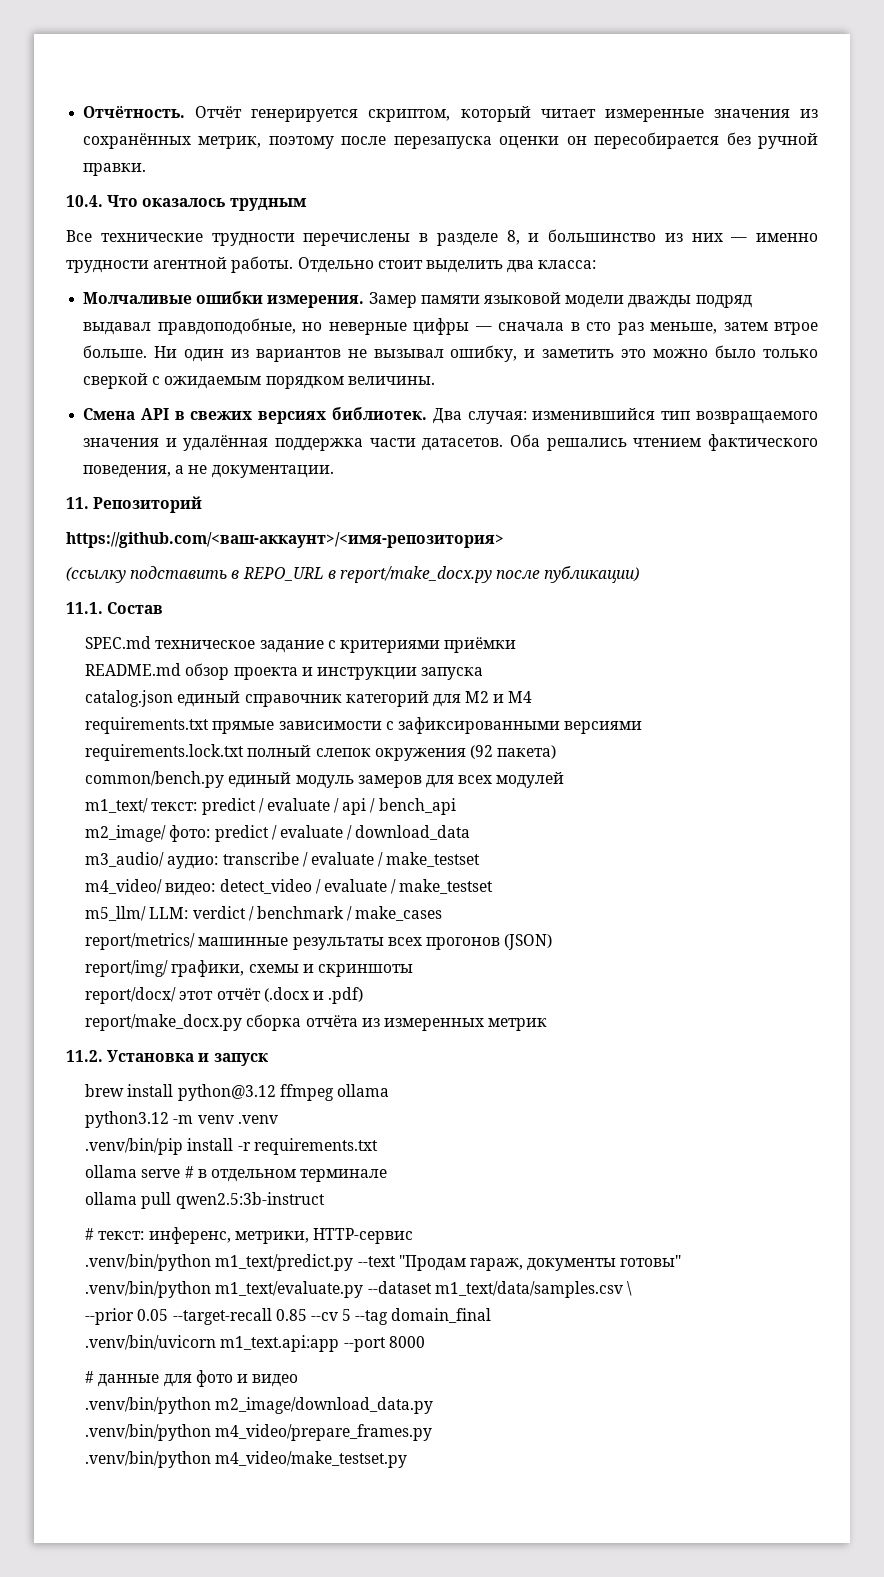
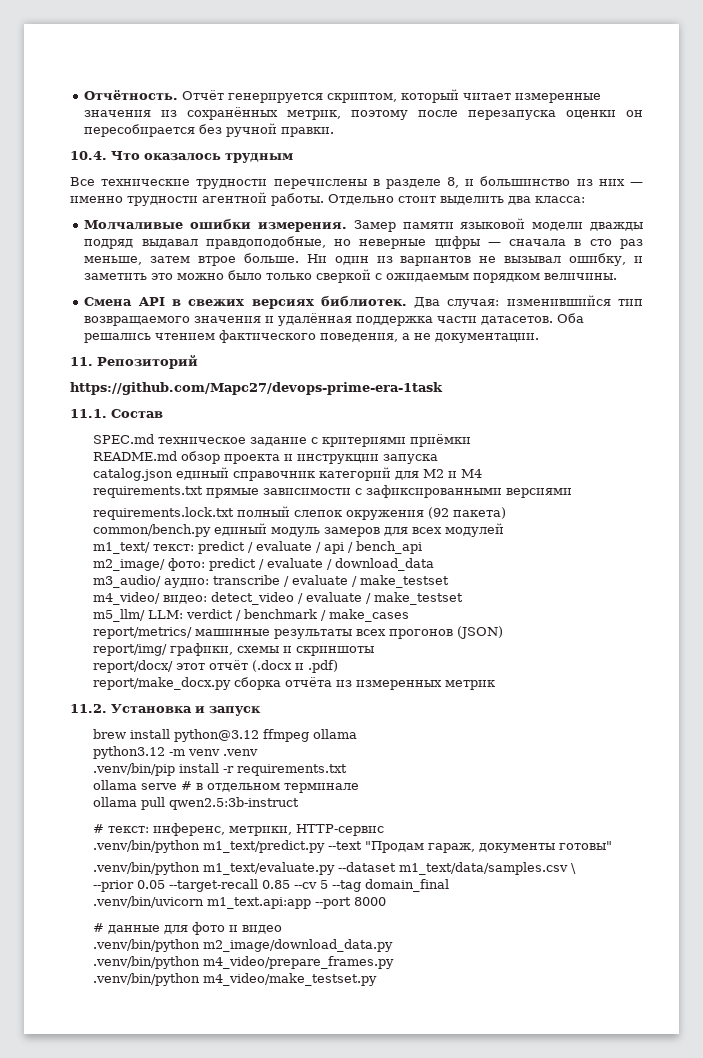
[66,532,504,548] [66,566,640,583] https://github.com/<ваш-аккаунт>/<имя-репозитория> // (ссылку подставить в REPO_URL в report/make_docx.py после публикации) -> [70,382,443,395] https://github.com/Mapc27/devops-prime-era-1task

